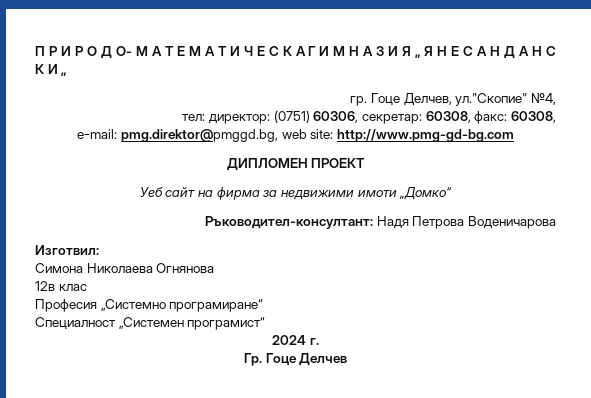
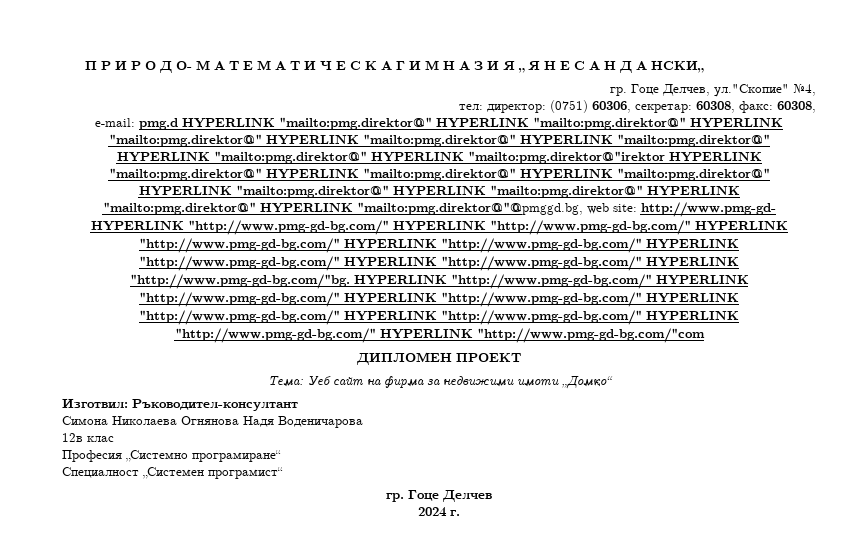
[532,46,556,56] [35,64,67,76] Н С К И „ -> [651,60,705,73] НСКИ„
[120,129,514,142] pmg.direktor@pmggd.bg, web site: http://www.pmg-gd-bg.com -> [139,117,783,130] [108,134,770,147] [116,151,762,164] [108,168,770,181] [138,185,740,198] [102,202,776,217] [90,220,788,235] [139,238,739,253] [139,256,739,271] [129,274,749,289] [139,292,739,307] [139,310,739,325] [174,328,705,343] pmg.d HYPERLINK "mailto:pmg.direktor@" HYPERLINK "mailto:pmg.direktor@" HYPERLINK "mailto:pmg.direktor@" HYPERLINK "mailto:pmg.direktor@" HYPERLINK "mailto:pmg.direktor@" HYPERLINK "mailto:pmg.direktor@" HYPERLINK "mailto:pmg.direktor@"irektor HYPERLINK "mailto:pmg.direktor@" HYPERLINK "mailto:pmg.direktor@" HYPERLINK "mailto:pmg.direktor@" HYPERLINK "mailto:pmg.direktor@" HYPERLINK "mailto:pmg.direktor@" HYPERLINK "mailto:pmg.direktor@" HYPERLINK "mailto:pmg.direktor@"@pmggd.bg, web site: http://www.pmg-gd- HYPERLINK "http://www.pmg-gd-bg.com/" HYPERLINK "http://www.pmg-gd-bg.com/" HYPERLINK "http://www.pmg-gd-bg.com/" HYPERLINK "http://www.pmg-gd-bg.com/" HYPERLINK "http://www.pmg-gd-bg.com/" HYPERLINK "http://www.pmg-gd-bg.com/" HYPERLINK "http://www.pmg-gd-bg.com/"bg. HYPERLINK "http://www.pmg-gd-bg.com/" HYPERLINK "http://www.pmg-gd-bg.com/" HYPERLINK "http://www.pmg-gd-bg.com/" HYPERLINK "http://www.pmg-gd-bg.com/" HYPERLINK "http://www.pmg-gd-bg.com/" HYPERLINK "http://www.pmg-gd-bg.com/" HYPERLINK "http://www.pmg-gd-bg.com/"com
(366, 163) none -> [267,376,303,387] Тема:
[205,216,556,229] // Ръководител-консултант: Надя Петрова Воденичарова -> (613, 382) none
(99, 250) none -> [132,399,298,411] Ръководител-консултант
(215, 268) none -> [243,416,363,428] Надя Воденичарова
(266, 323) none -> [386,490,492,502] // гр. Гоце Делчев
[243,353,348,366] // Гр. Гоце Делчев -> (460, 513) none

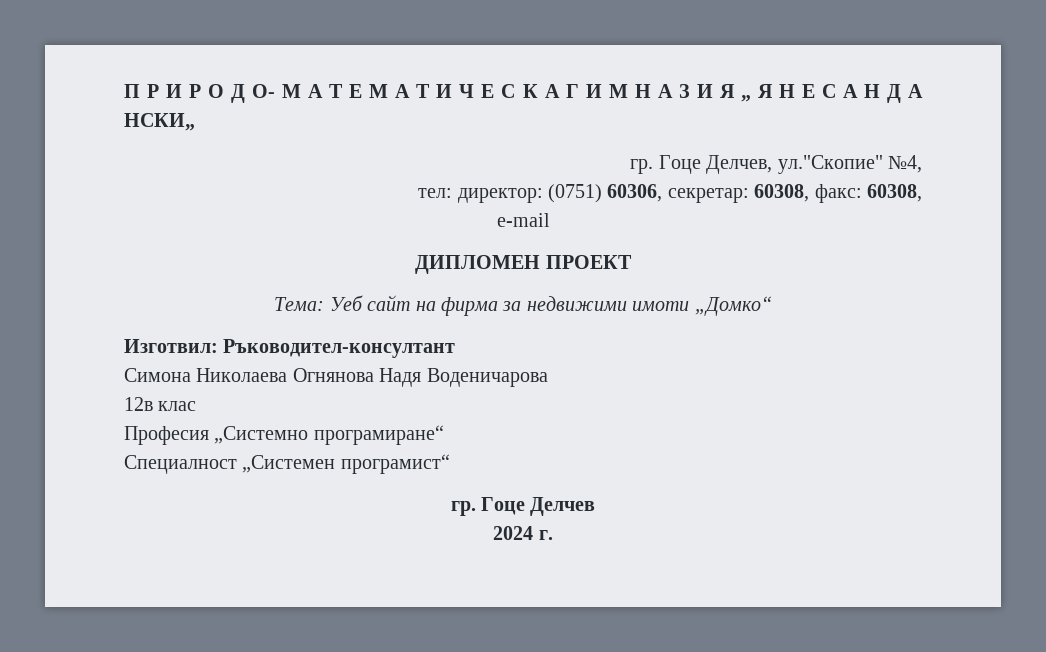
[95,117,783,130] [108,134,770,147] [116,151,762,164] [108,168,770,181] [138,185,740,198] [102,202,776,217] [90,220,788,235] [139,238,739,253] [139,256,739,271] [129,274,749,289] [139,292,739,307] [139,310,739,325] [174,328,705,343] e-mail: pmg.d HYPERLINK "mailto:pmg.direktor@" HYPERLINK "mailto:pmg.direktor@" HYPERLINK "mailto:pmg.direktor@" HYPERLINK "mailto:pmg.direktor@" HYPERLINK "mailto:pmg.direktor@" HYPERLINK "mailto:pmg.direktor@" HYPERLINK "mailto:pmg.direktor@"irektor HYPERLINK "mailto:pmg.direktor@" HYPERLINK "mailto:pmg.direktor@" HYPERLINK "mailto:pmg.direktor@" HYPERLINK "mailto:pmg.direktor@" HYPERLINK "mailto:pmg.direktor@" HYPERLINK "mailto:pmg.direktor@" HYPERLINK "mailto:pmg.direktor@"@pmggd.bg, web site: http://www.pmg-gd- HYPERLINK "http://www.pmg-gd-bg.com/" HYPERLINK "http://www.pmg-gd-bg.com/" HYPERLINK "http://www.pmg-gd-bg.com/" HYPERLINK "http://www.pmg-gd-bg.com/" HYPERLINK "http://www.pmg-gd-bg.com/" HYPERLINK "http://www.pmg-gd-bg.com/" HYPERLINK "http://www.pmg-gd-bg.com/"bg. HYPERLINK "http://www.pmg-gd-bg.com/" HYPERLINK "http://www.pmg-gd-bg.com/" HYPERLINK "http://www.pmg-gd-bg.com/" HYPERLINK "http://www.pmg-gd-bg.com/" HYPERLINK "http://www.pmg-gd-bg.com/" HYPERLINK "http://www.pmg-gd-bg.com/" HYPERLINK "http://www.pmg-gd-bg.com/"com -> [496,213,550,227] e-mail

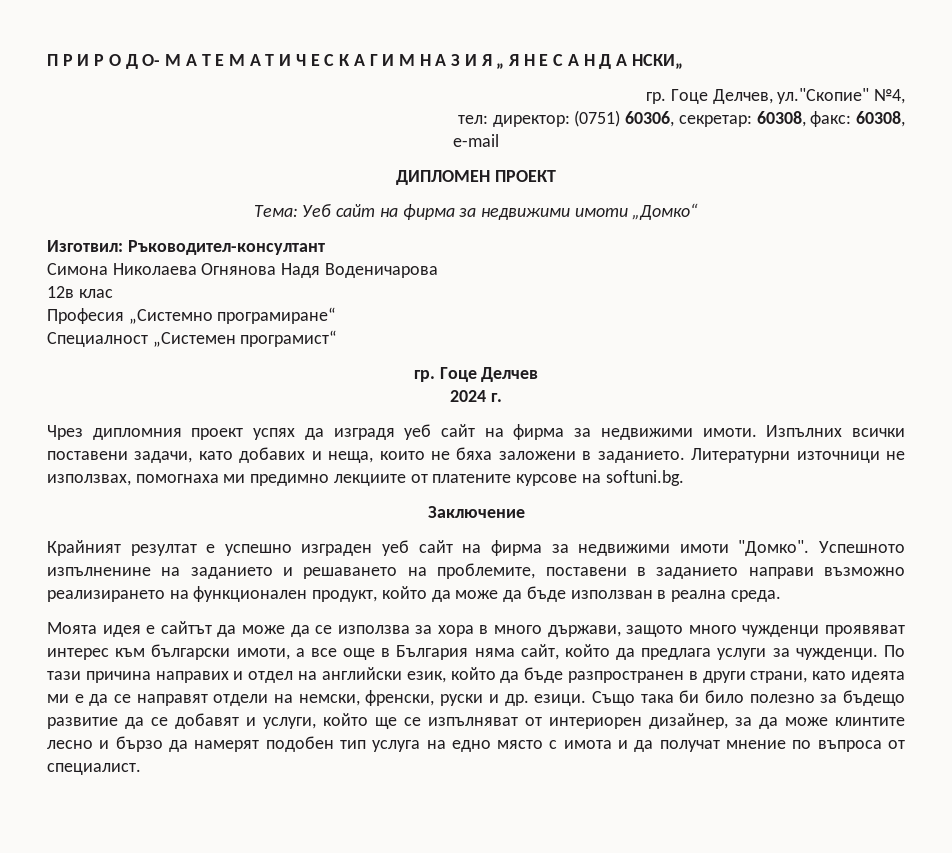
(553, 535) none -> [47,424,905,440] [47,447,906,463] [47,470,684,486] [427,506,525,518] [47,540,906,556] [47,563,906,579] [47,586,781,602] [47,621,905,637] [47,644,905,660] [47,667,905,683] [47,690,906,706] [47,713,905,729] [47,736,905,752] [47,763,141,775] // Чрез дипломния проект успях да изградя уеб сайт на фирма за недвижими имоти. Изпълних всички поставени задачи, като добавих и неща, които не бяха заложени в заданието. Литературни източници не използвах, помогнаха ми предимно лекциите от платените курсове на softuni.bg. // Заключение // Крайният резултат е успешно изграден уеб сайт на фирма за недвижими имоти "Домко". Успешното изпълненине на заданието и решаването на проблемите, поставени в заданието направи възможно реализирането на функционален продукт, който да може да бъде използван в реална среда. // Моята идея е сайтът да може да се използва за хора в много държави, защото много чужденци проявяват интерес към български имоти, а все още в България няма сайт, който да предлага услуги за чужденци. По тази причина направих и отдел на английски език, който да бъде разпространен в други страни, като идеята ми е да се направят отдели на немски, френски, руски и др. езици. Също така би било полезно за бъдещо развитие да се добавят и услуги, който ще се изпълняват от интериорен дизайнер, за да може клинтите лесно и бързо да намерят подобен тип услуга на едно място с имота и да получат мнение по въпроса от специалист.

